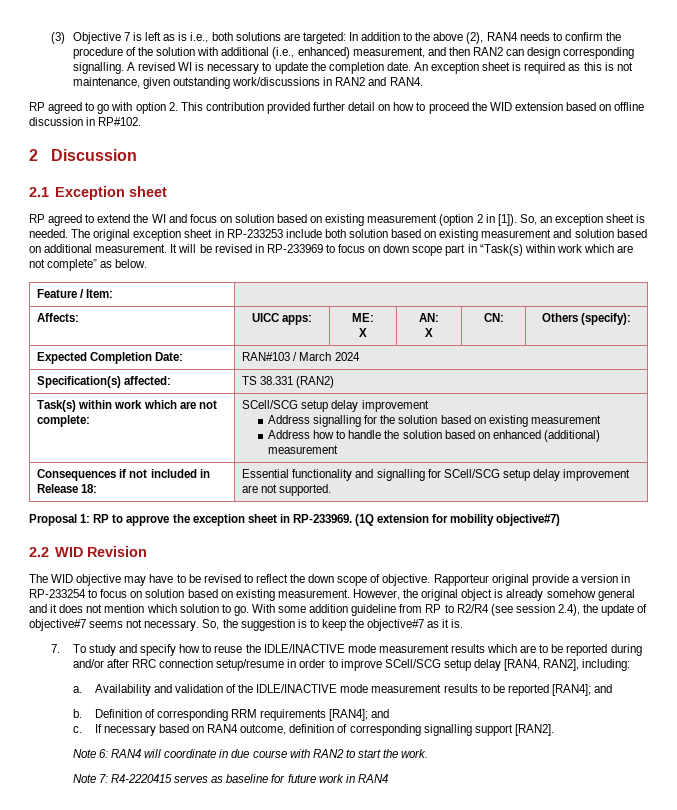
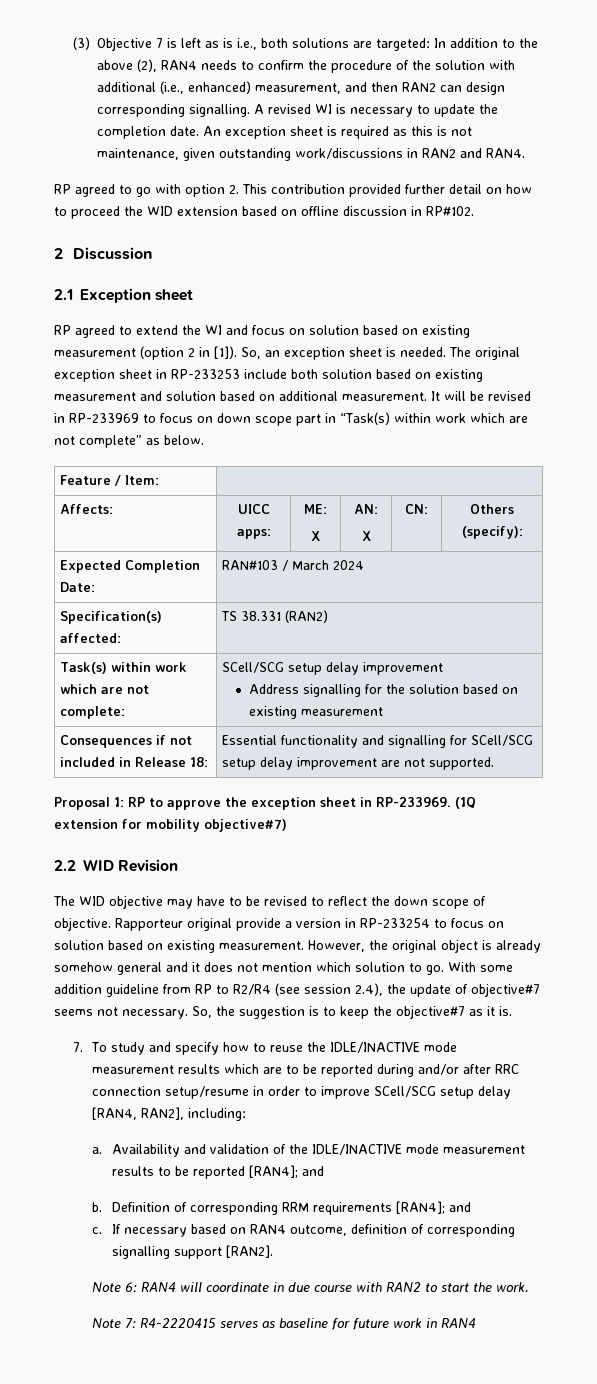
[268,430,601,442] [268,445,339,454] // Address how to handle the solution based on enhanced (additional) measurement -> (383, 711) none

